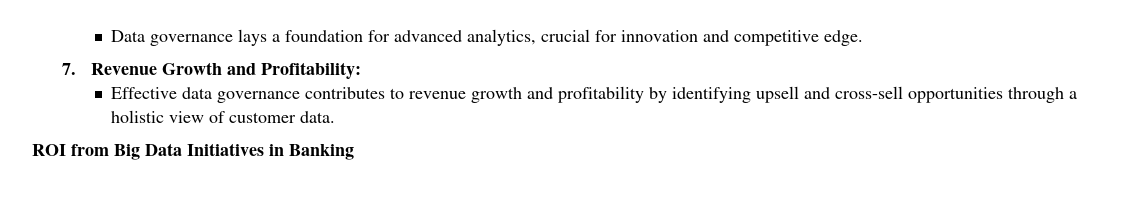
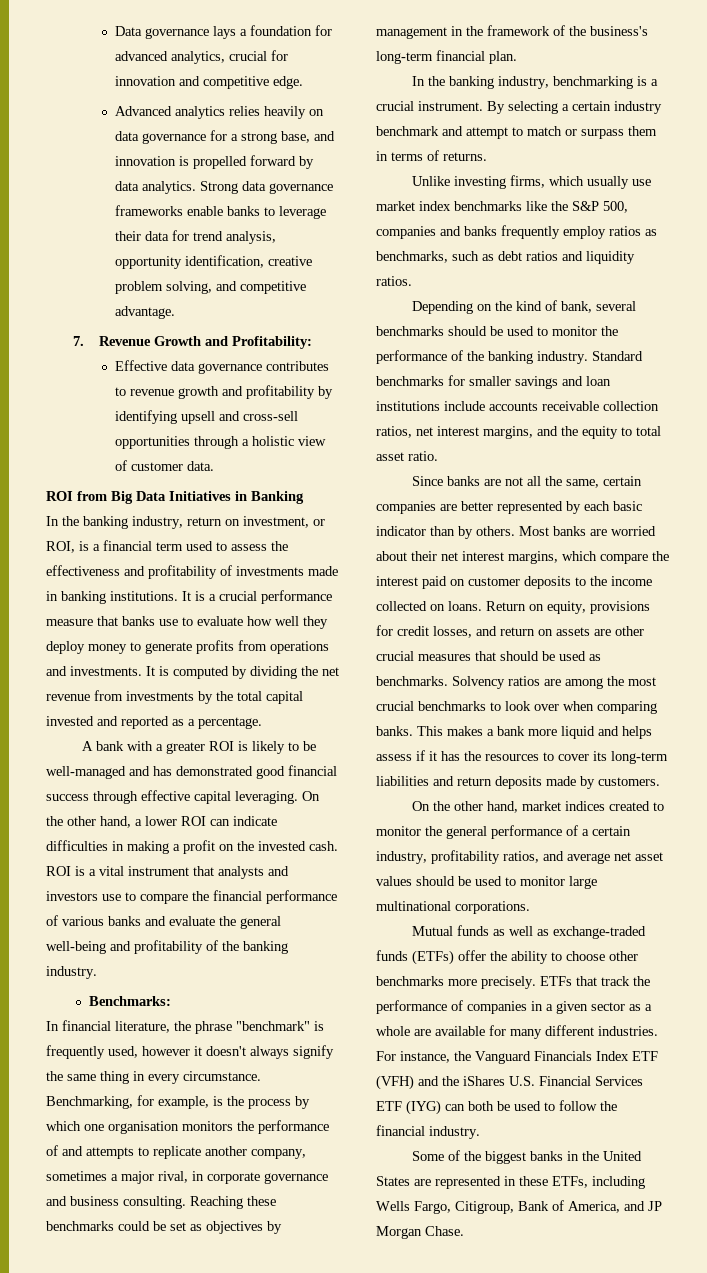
(863, 38) none -> [115,106,325,119] [115,130,336,144] [115,155,315,169] [115,181,334,194] [115,205,327,219] [115,230,277,244] [115,255,313,269] [115,281,307,294] [115,306,176,319] // Advanced analytics relies heavily on data governance for a strong base, and innovation is propelled forward by data analytics. Strong data governance frameworks enable banks to leverage their data for trend analysis, opportunity identification, creative problem solving, and competitive advantage.
(354, 152) none -> [46,516,325,529] [46,540,288,553] [46,565,338,579] [46,590,332,604] [46,616,328,629] [46,640,329,654] [46,666,339,679] [46,690,303,704] [46,716,262,729] [81,741,316,754] [46,765,337,779] [46,790,320,804] [46,816,277,828] [46,840,338,854] [46,866,289,879] [46,890,337,904] [46,915,281,929] [46,940,288,954] [46,966,97,979] [88,996,171,1006] [46,1020,324,1034] [46,1045,334,1059] [46,1071,261,1084] [46,1095,310,1109] [46,1120,329,1134] [46,1145,306,1159] [46,1171,328,1184] [46,1196,276,1209] [46,1221,282,1234] [376,25,648,39] [376,50,517,64] [411,76,658,89] [376,101,662,114] [376,126,657,139] [376,150,487,161] [411,175,651,189] [376,201,628,213] [376,225,657,239] [376,251,635,264] [376,276,412,286] [411,300,636,314] [376,326,618,336] [376,350,643,364] [376,375,611,389] [376,401,659,411] [376,426,661,439] [376,451,438,461] [411,476,642,488] [376,501,642,514] [376,526,656,539] [376,551,669,564] [376,576,652,589] [376,601,650,614] [376,625,644,638] [376,651,601,661] [376,676,656,689] [376,701,657,714] [376,726,652,739] [376,750,668,764] [376,776,660,789] [411,801,664,813] [376,825,631,839] [376,850,663,864] [376,876,597,889] [376,901,530,914] [411,925,646,939] [376,950,638,965] [376,976,650,989] [376,1000,652,1014] [376,1025,658,1039] [376,1051,658,1064] [376,1075,643,1090] [376,1100,617,1115] [376,1125,480,1139] [411,1150,642,1164] [376,1176,645,1189] [376,1200,662,1214] [376,1226,464,1239] // In the banking industry, return on investment, or ROI, is a financial term used to assess the effectiveness and profitability of investments made in banking institutions. It is a crucial performance measure that banks use to evaluate how well they deploy money to generate profits from operations and investments. It is computed by dividing the net revenue from investments by the total capital invested and reported as a percentage. // A bank with a greater ROI is likely to be well-managed and has demonstrated good financial success through effective capital leveraging. On the other hand, a lower ROI can indicate difficulties in making a profit on the invested cash. ROI is a vital instrument that analysts and investors use to compare the financial performance of various banks and evaluate the general well-being and profitability of the banking industry. // Benchmarks: // In financial literature, the phrase "benchmark" is frequently used, however it doesn't always signify the same thing in every circumstance. Benchmarking, for example, is the process by which one organisation monitors the performance of and attempts to replicate another company, sometimes a major rival, in corporate governance and business consulting. Reaching these benchmarks could be set as objectives by management in the framework of the business's long-term financial plan. // In the banking industry, benchmarking is a crucial instrument. By selecting a certain industry benchmark and attempt to match or surpass them in terms of returns. // Unlike investing firms, which usually use market index benchmarks like the S&P 500, companies and banks frequently employ ratios as benchmarks, such as debt ratios and liquidity ratios. // Depending on the kind of bank, several benchmarks should be used to monitor the performance of the banking industry. Standard benchmarks for smaller savings and loan institutions include accounts receivable collection ratios, net interest margins, and the equity to total asset ratio. // Since banks are not all the same, certain companies are better represented by each basic indicator than by others. Most banks are worried about their net interest margins, which compare the interest paid on customer deposits to the income collected on loans. Return on equity, provisions for credit losses, and return on assets are other crucial measures that should be used as benchmarks. Solvency ratios are among the most crucial benchmarks to look over when comparing banks. This makes a bank more liquid and helps assess if it has the resources to cover its long-term liabilities and return deposits made by customers. // On the other hand, market indices created to monitor the general performance of a certain industry, profitability ratios, and average net asset values should be used to monitor large multinational corporations. // Mutual funds as well as exchange-traded funds (ETFs) offer the ability to choose other benchmarks more precisely. ETFs that track the performance of companies in a given sector as a whole are available for many different industries. For instance, the Vanguard Financials Index ETF (VFH) and the iShares U.S. Financial Services ETF (IYG) can both be used to follow the financial industry. // Some of the biggest banks in the United States are represented in these ETFs, including Wells Fargo, Citigroup, Bank of America, and JP Morgan Chase.

